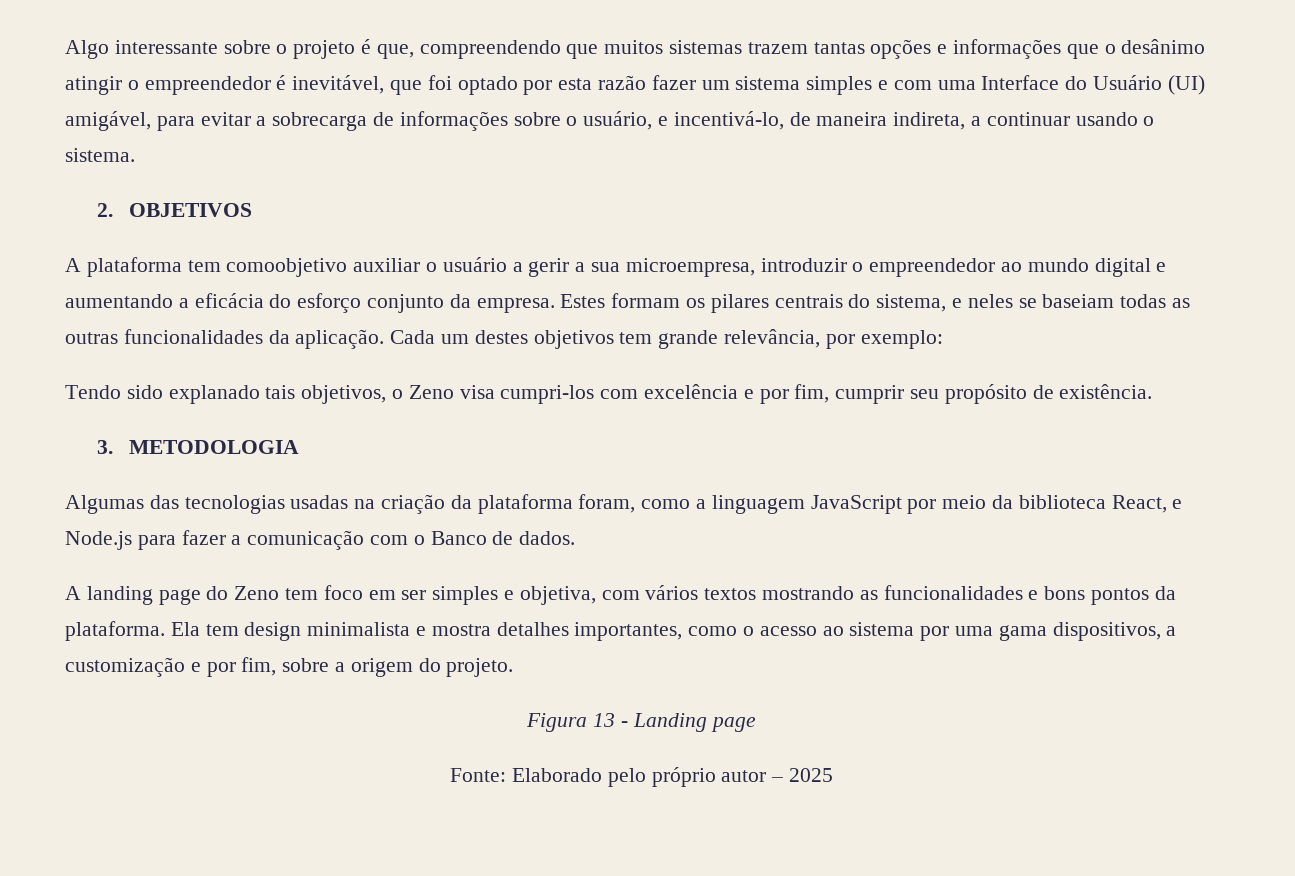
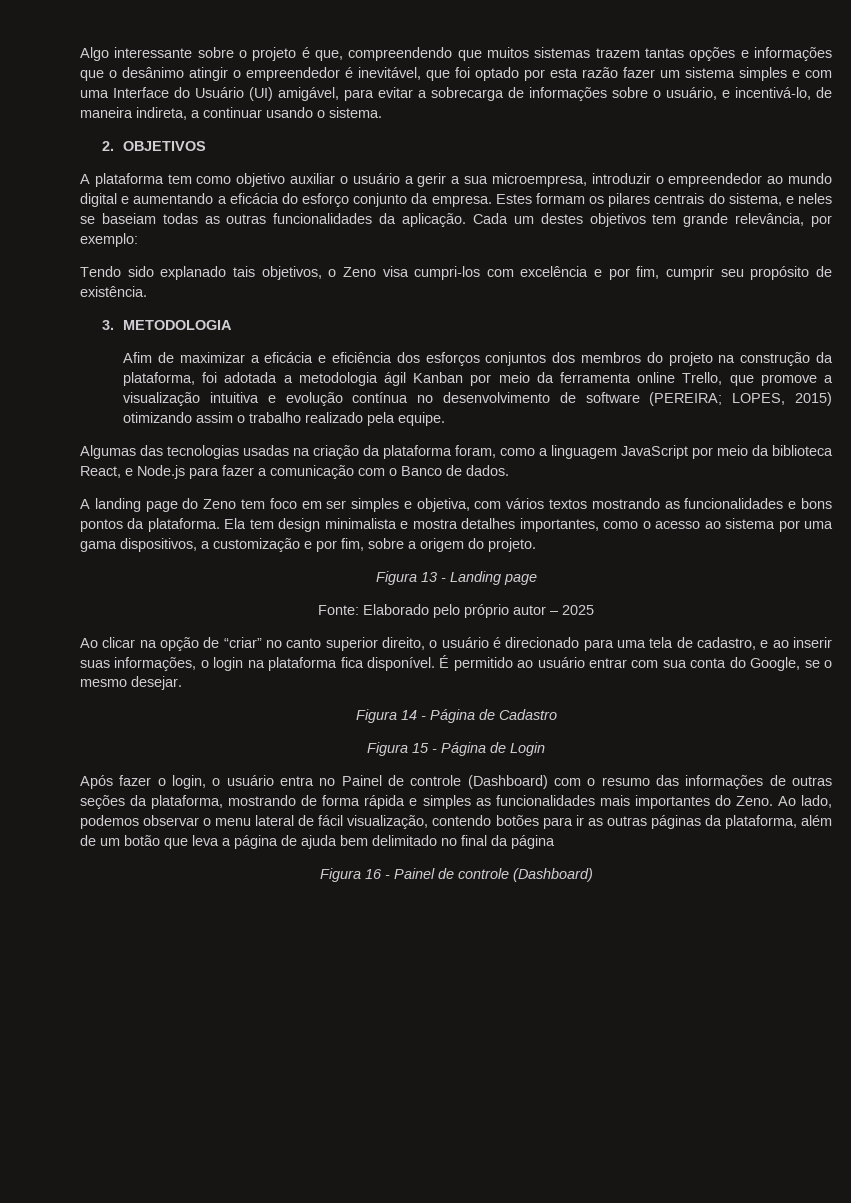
[226,258,348,277] comoobjetivo -> [196,173,286,187] como objetivo
(300, 447) none -> [123,352,833,366] [123,372,833,386] [123,392,832,406] [123,412,446,426] // Afim de maximizar a eficácia e eficiência dos esforços conjuntos dos membros do projeto na construção da plataforma, foi adotada a metodologia ágil Kanban por meio da ferramenta online Trello, que promove a visualização intuitiva e evolução contínua no desenvolvimento de software (PEREIRA; LOPES, 2015) otimizando assim o trabalho realizado pela equipe.
(833, 775) none -> [80,637,833,651] [80,655,833,671] [80,676,182,690] [355,709,557,723] [367,742,545,756] [80,775,833,789] [80,795,832,809] [80,815,832,829] [80,835,555,849] [319,868,593,882] // Ao clicar na opção de “criar” no canto superior direito, o usuário é direcionado para uma tela de cadastro, e ao inserir suas informações, o login na plataforma fica disponível. É permitido ao usuário entrar com sua conta do Google, se o mesmo desejar. // Figura 14 - Página de Cadastro // Figura 15 - Página de Login // Após fazer o login, o usuário entra no Painel de controle (Dashboard) com o resumo das informações de outras seções da plataforma, mostrando de forma rápida e simples as funcionalidades mais importantes do Zeno. Ao lado, podemos observar o menu lateral de fácil visualização, contendo botões para ir as outras páginas da plataforma, além de um botão que leva a página de ajuda bem delimitado no final da página // Figura 16 - Painel de controle (Dashboard)

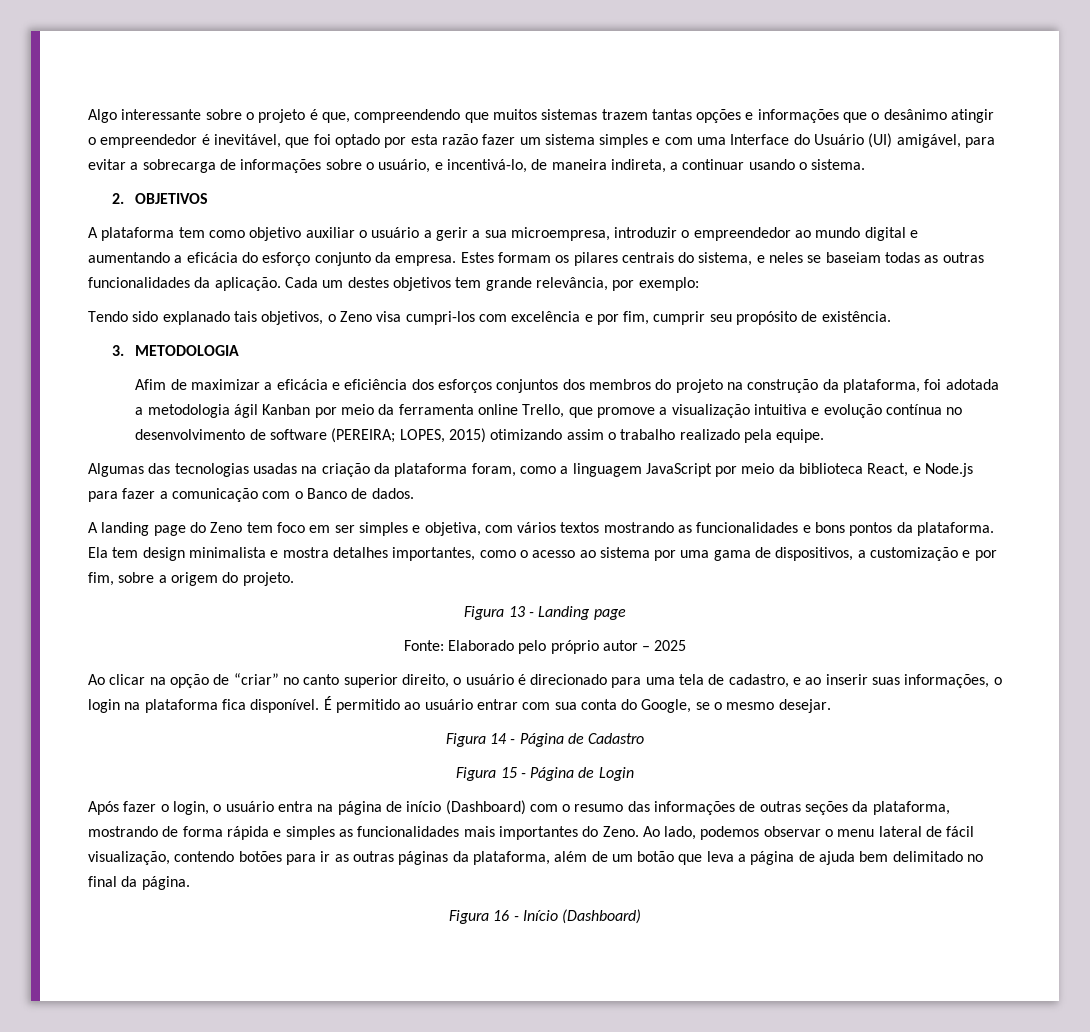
(117, 546) none -> [755,547,772,558] de
[319,775,462,786] no Painel de controle -> [317,801,442,815] na página de início
[511,835,555,849] página -> [141,876,190,890] página.
[393,868,509,879] Painel de controle -> [522,910,558,921] Início

